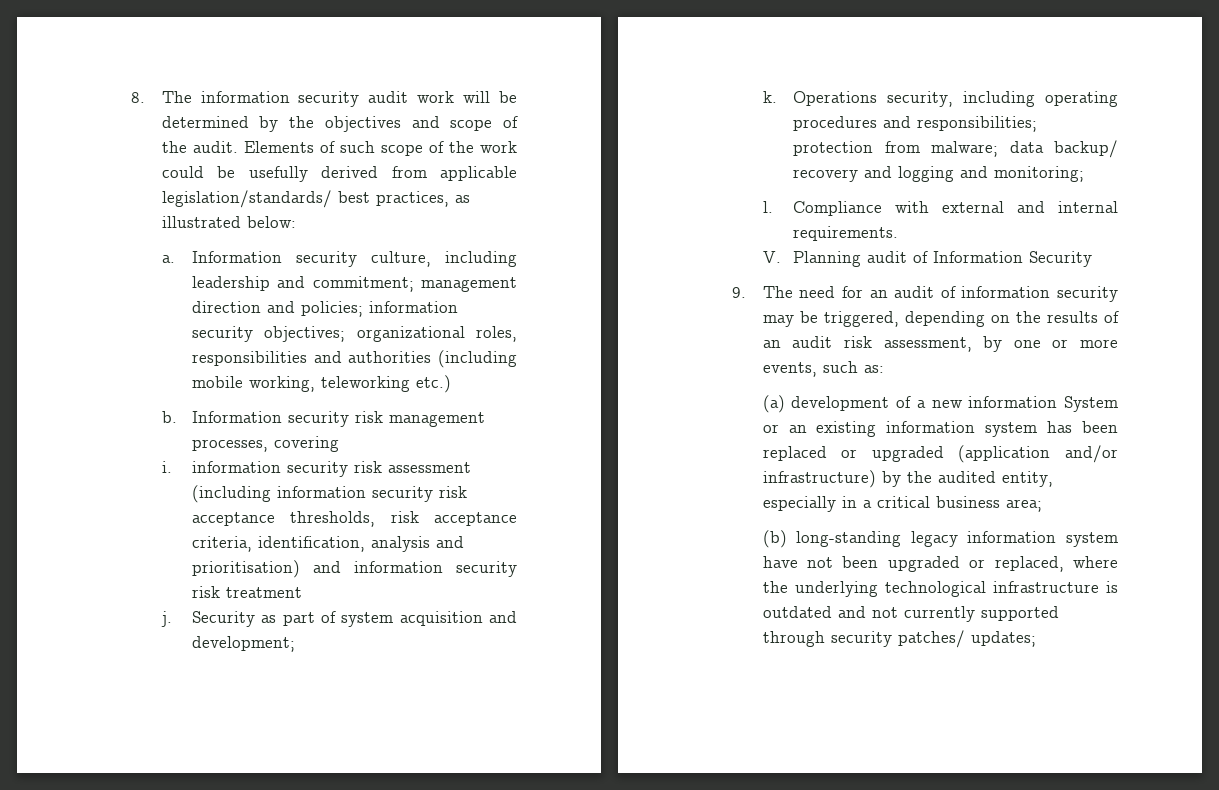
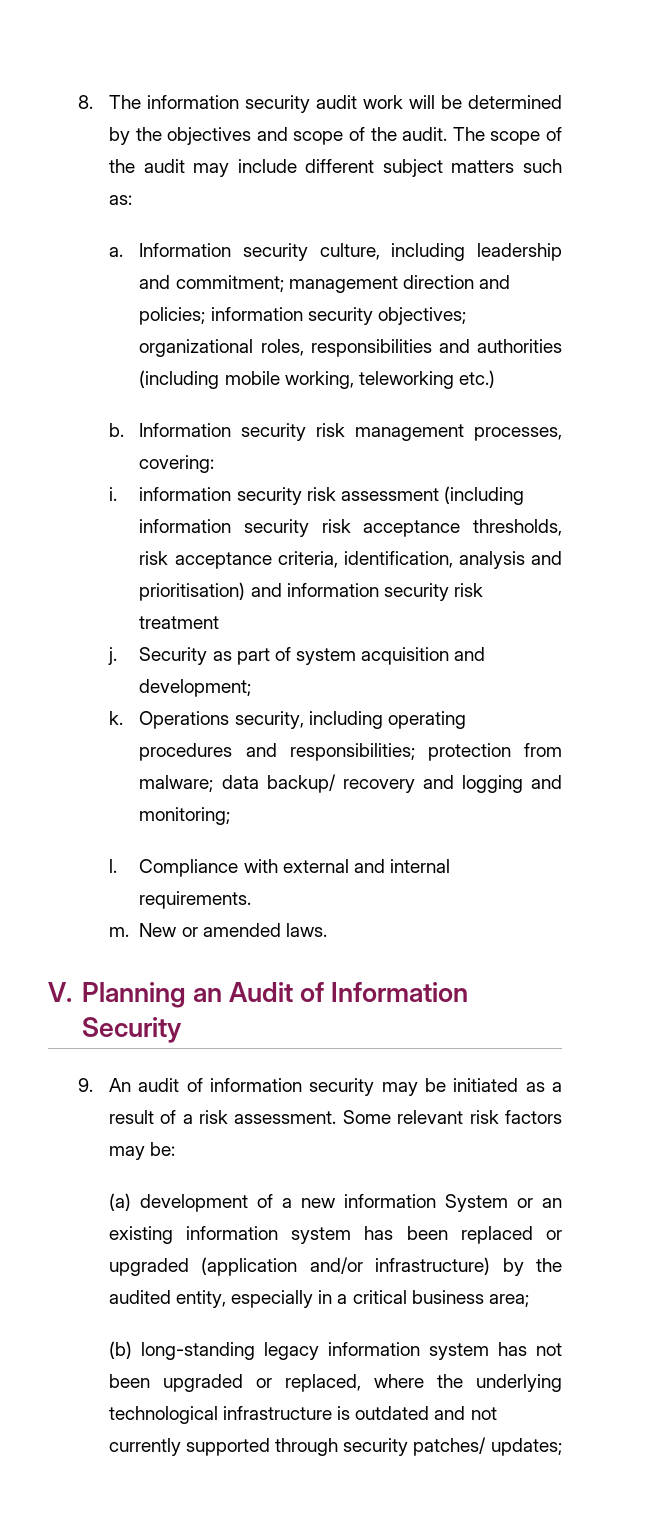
[243,141,517,156] [161,166,517,182] [161,190,470,208] [161,216,296,228] Elements of such scope of the work could be usefully derived from applicable legislation/standards/ best practices, as illustrated below: -> [452,127,562,145] [108,159,562,177] [108,195,132,205] The scope of the audit may include different subject matters such as:
[274,436,340,452] covering -> [139,455,215,473] covering:
[762,251,908,267] V. Planning audit -> [108,923,327,937] [48,982,293,1008] m. New or amended laws. // V. Planning an Audit
[762,286,888,298] The need for an -> [108,1078,131,1092] An
[823,311,1119,327] [762,336,1118,352] [762,361,884,377] triggered, depending on the results of an audit risk assessment, by one or more events, such as: -> [453,1078,562,1092] [108,1110,562,1124] [108,1142,176,1160] initiated as a result of a risk assessment. Some relevant risk factors may be:
[762,556,798,568] have -> [497,1342,527,1356] has

